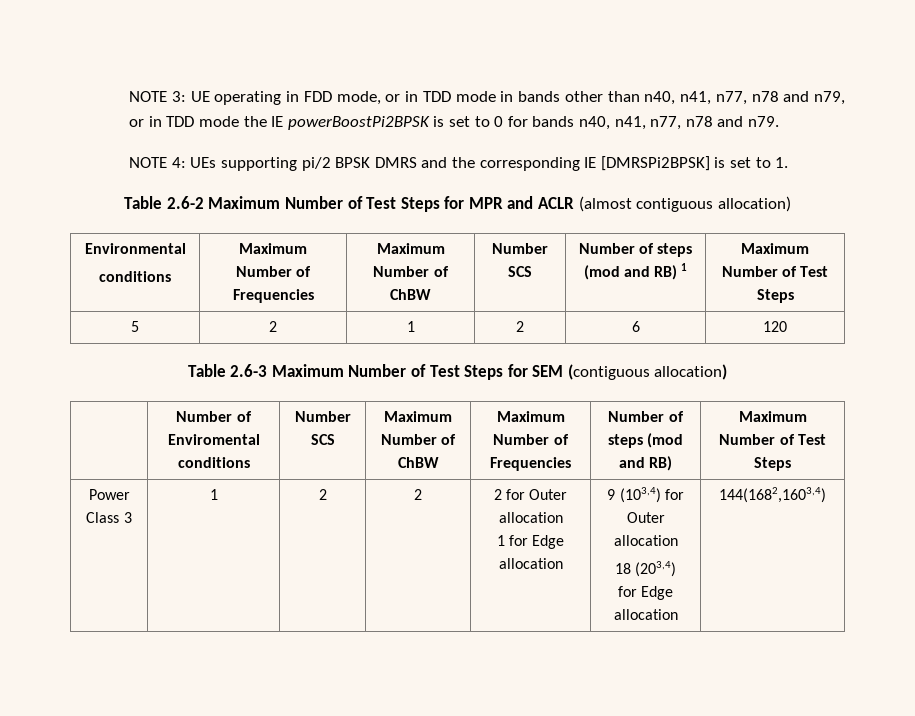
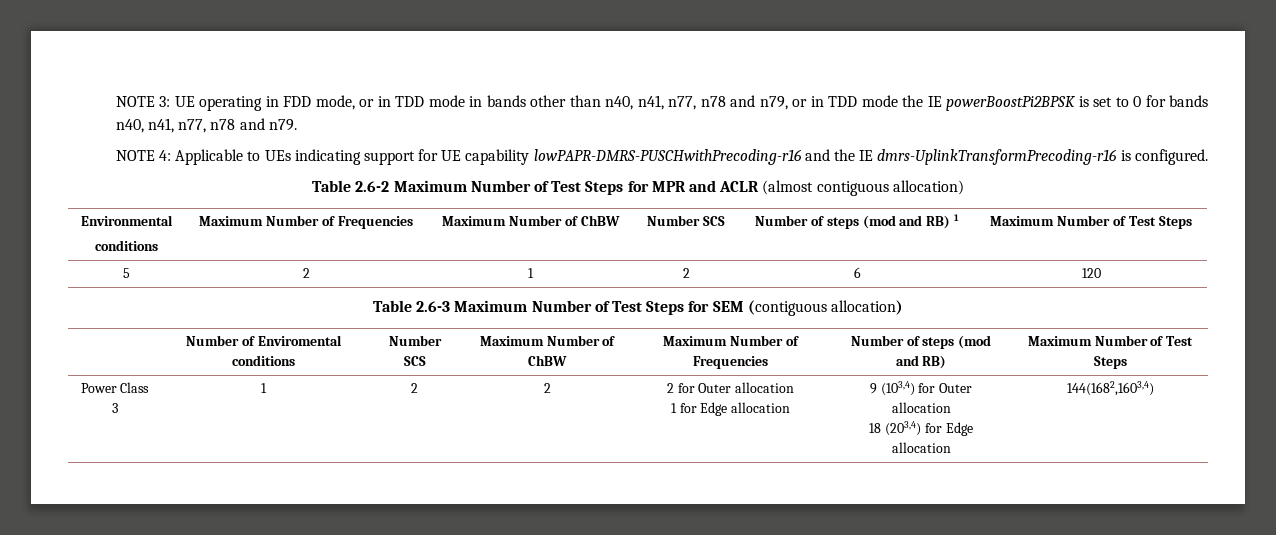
[190,156,789,171] UEs supporting pi/2 BPSK DMRS and the corresponding IE [DMRSPi2BPSK] is set to 1. -> [175,149,1208,165] Applicable to UEs indicating support for UE capability lowPAPR-DMRS-PUSCHwithPrecoding-r16 and the IE dmrs-UplinkTransformPrecoding-r16 is configured.

